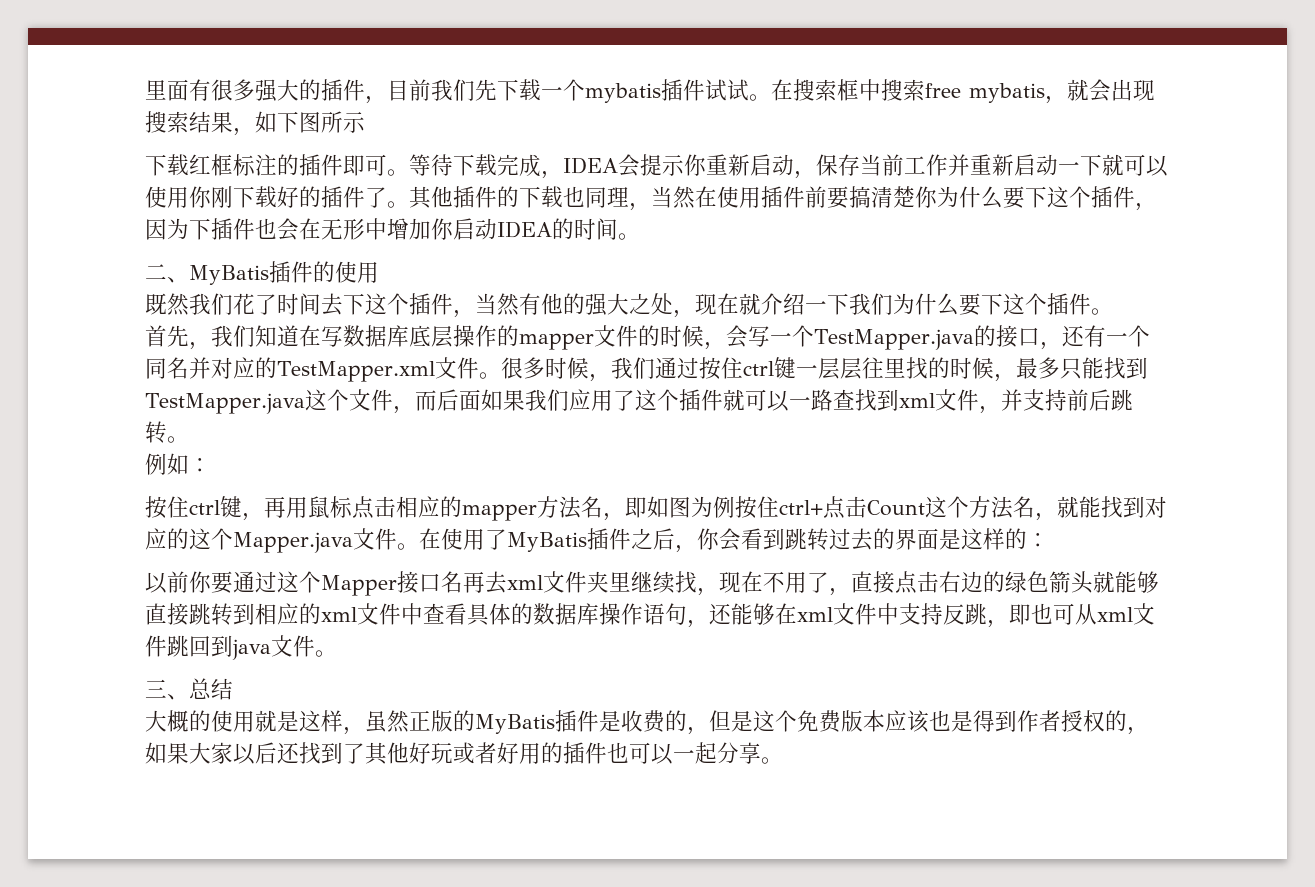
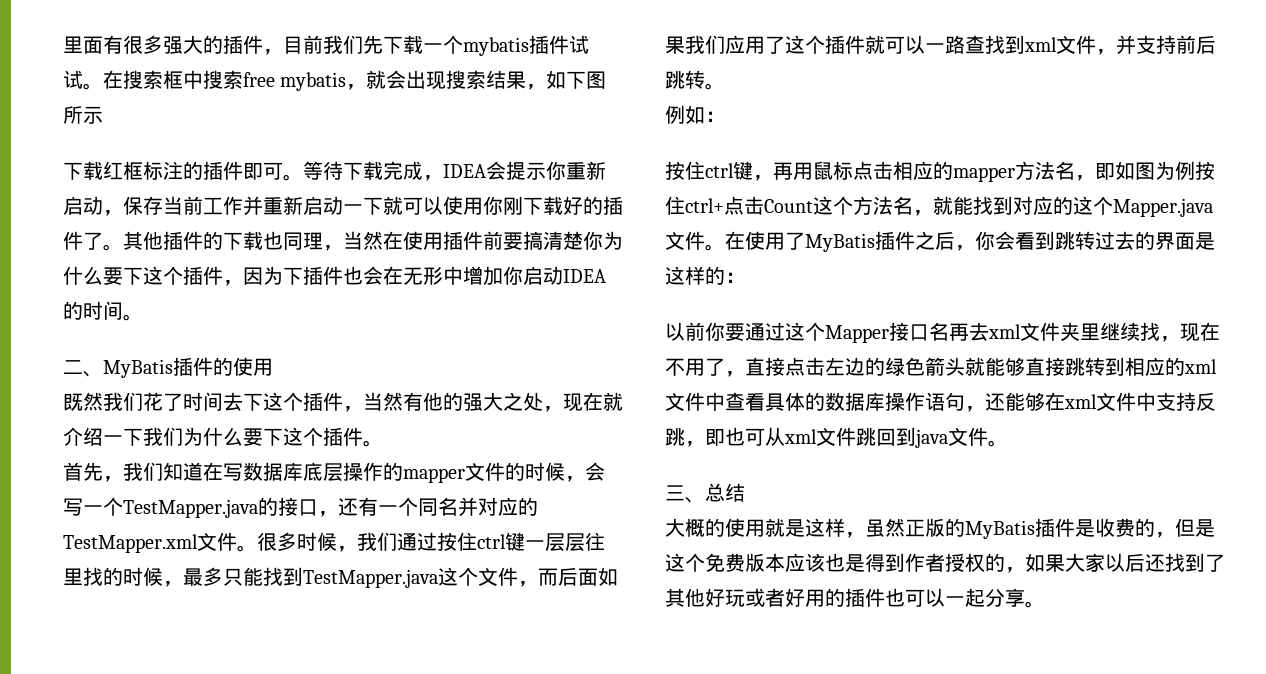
[939,571,961,593] 右 -> [825,357,845,376] 左

